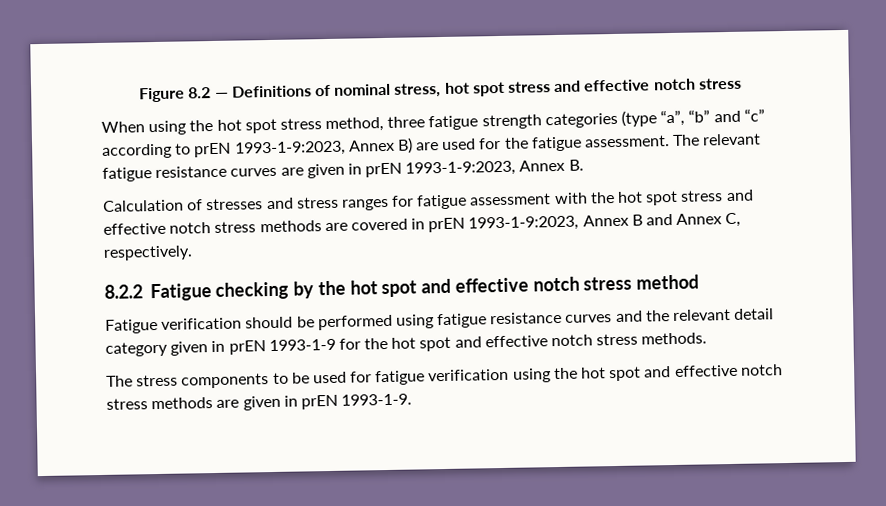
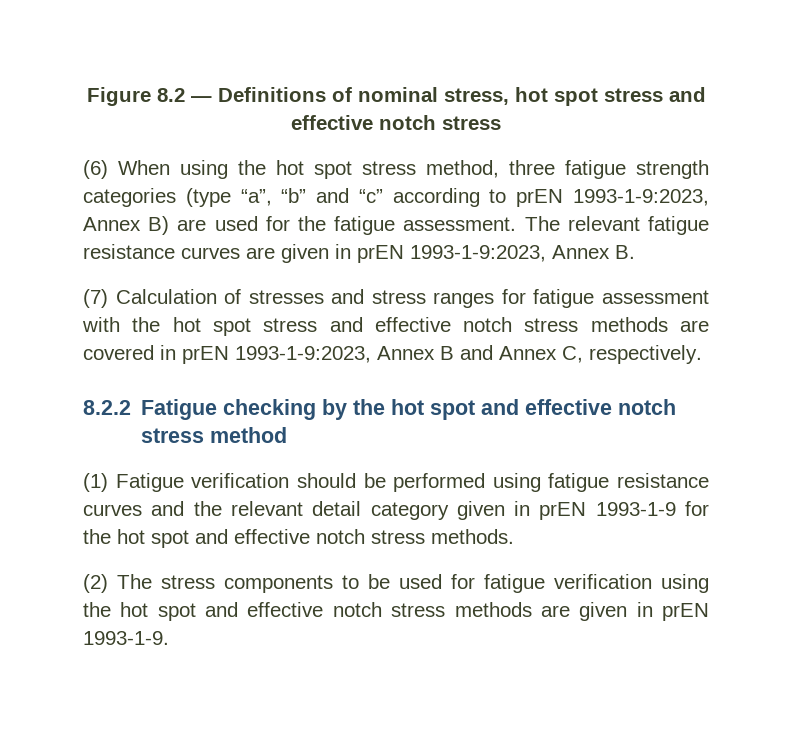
(742, 83) none -> [83,160,108,179] (6)
(584, 165) none -> [83,289,108,308] (7)
(700, 282) none -> [83,473,108,492] (1)
(708, 338) none -> [83,574,108,593] (2)

